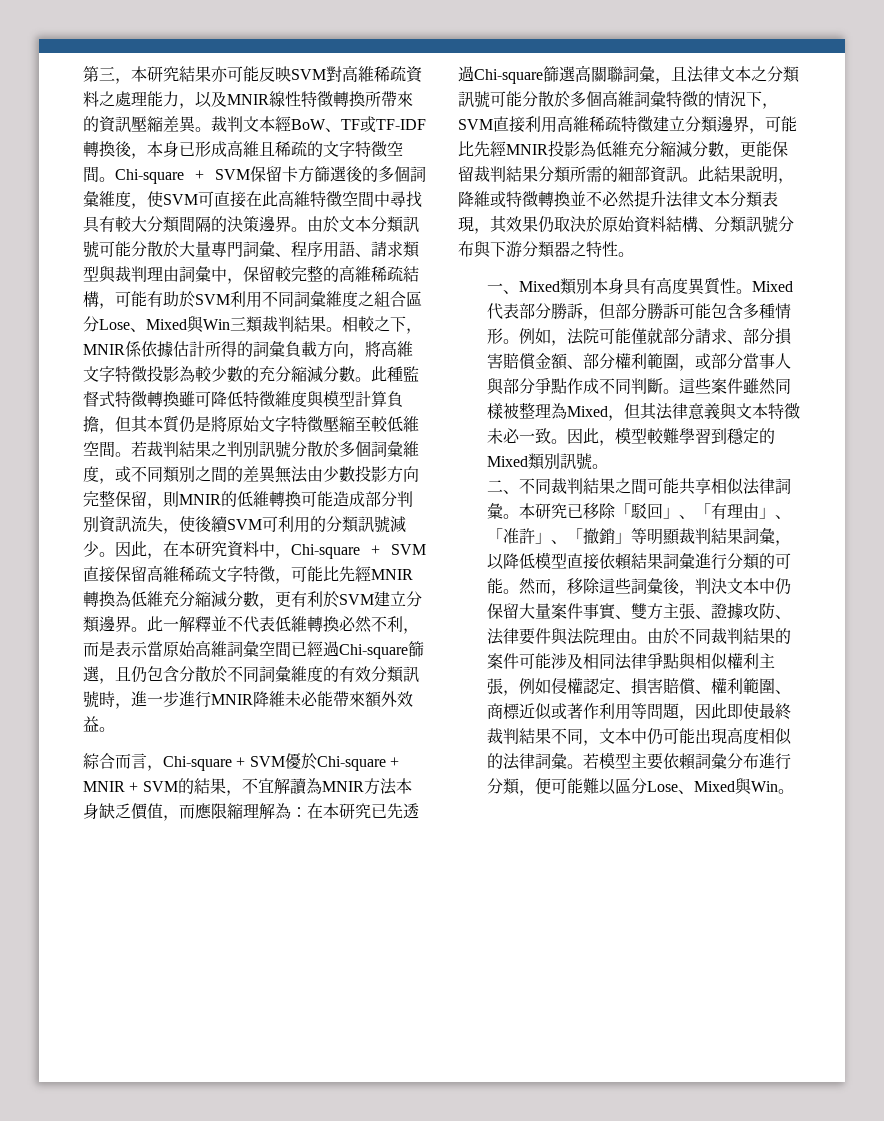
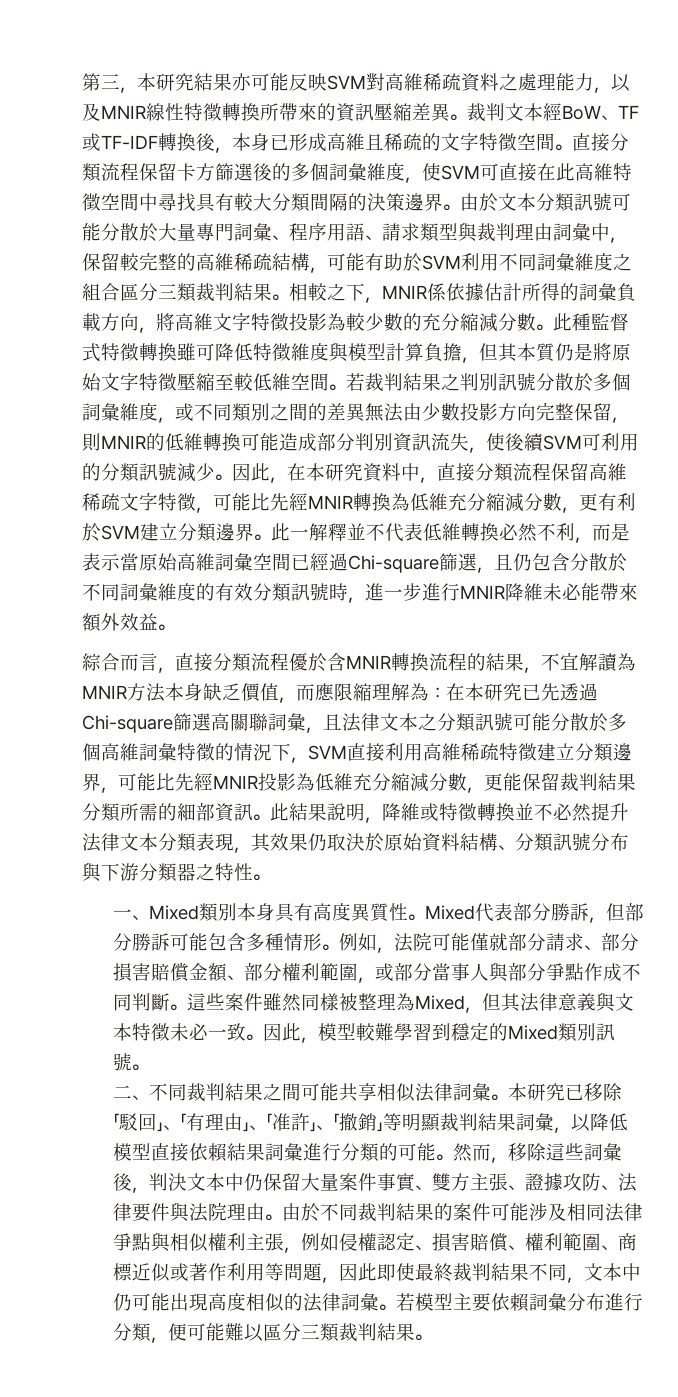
[115,169,250,184] Chi-square + SVM -> [572,133,629,152] [82,163,139,182] 直接分類流程
[99,316,230,333] Lose、Mixed與Win -> (158, 292) none
[291,544,426,559] [83,566,115,583] Chi-square + SVM直接 -> [437,463,551,482] 直接分類流程
[163,753,399,771] [83,781,178,792] Chi-square + SVM優於Chi-square + MNIR + SVM -> [175,653,467,672] 直接分類流程優於含MNIR轉換流程
[646,778,778,795] Lose、Mixed與Win -> [300,1323,415,1342] 三類裁判結果

